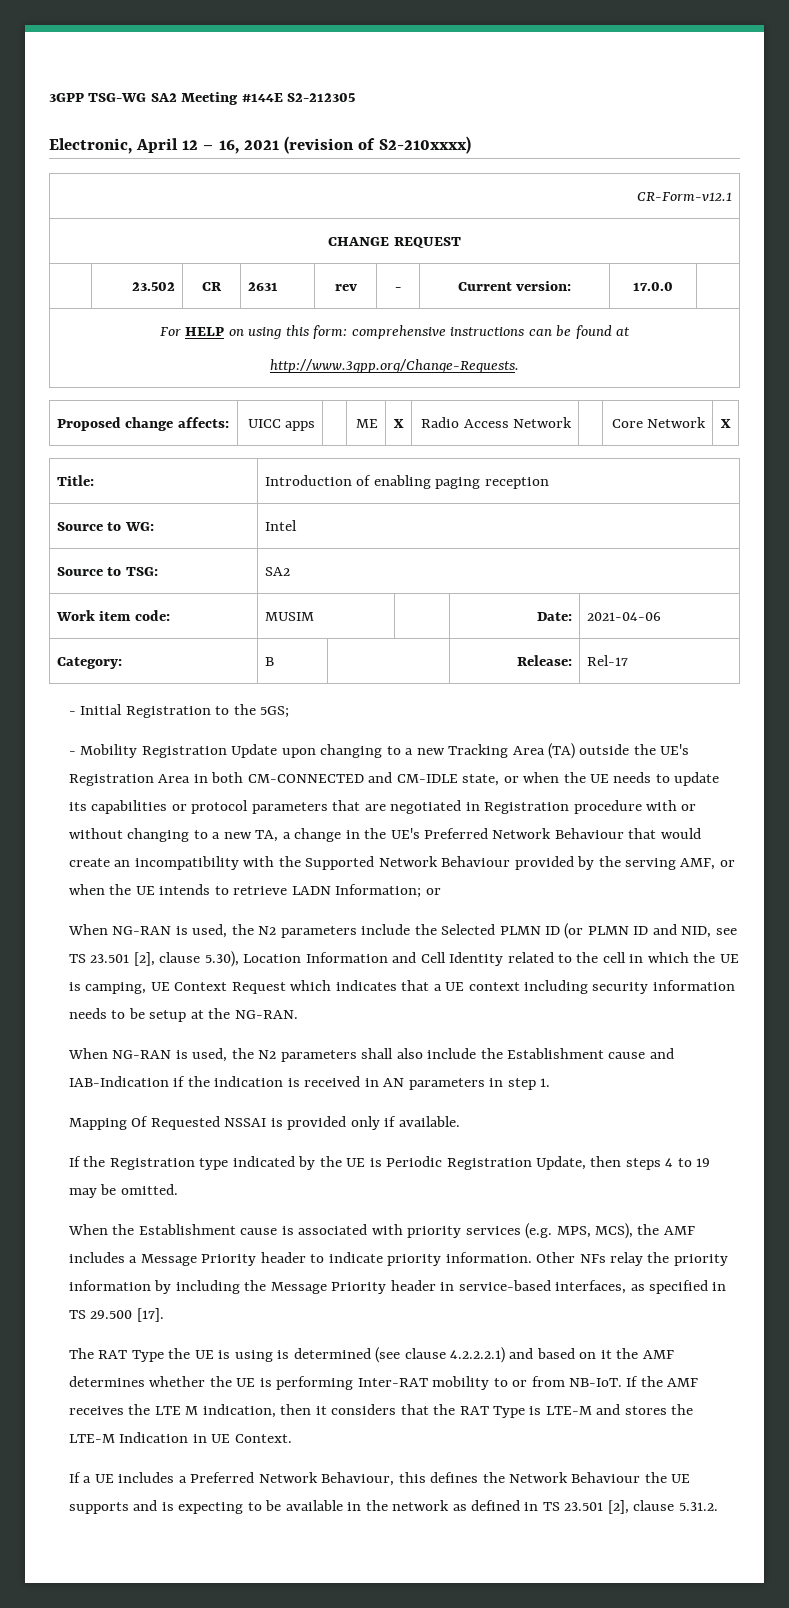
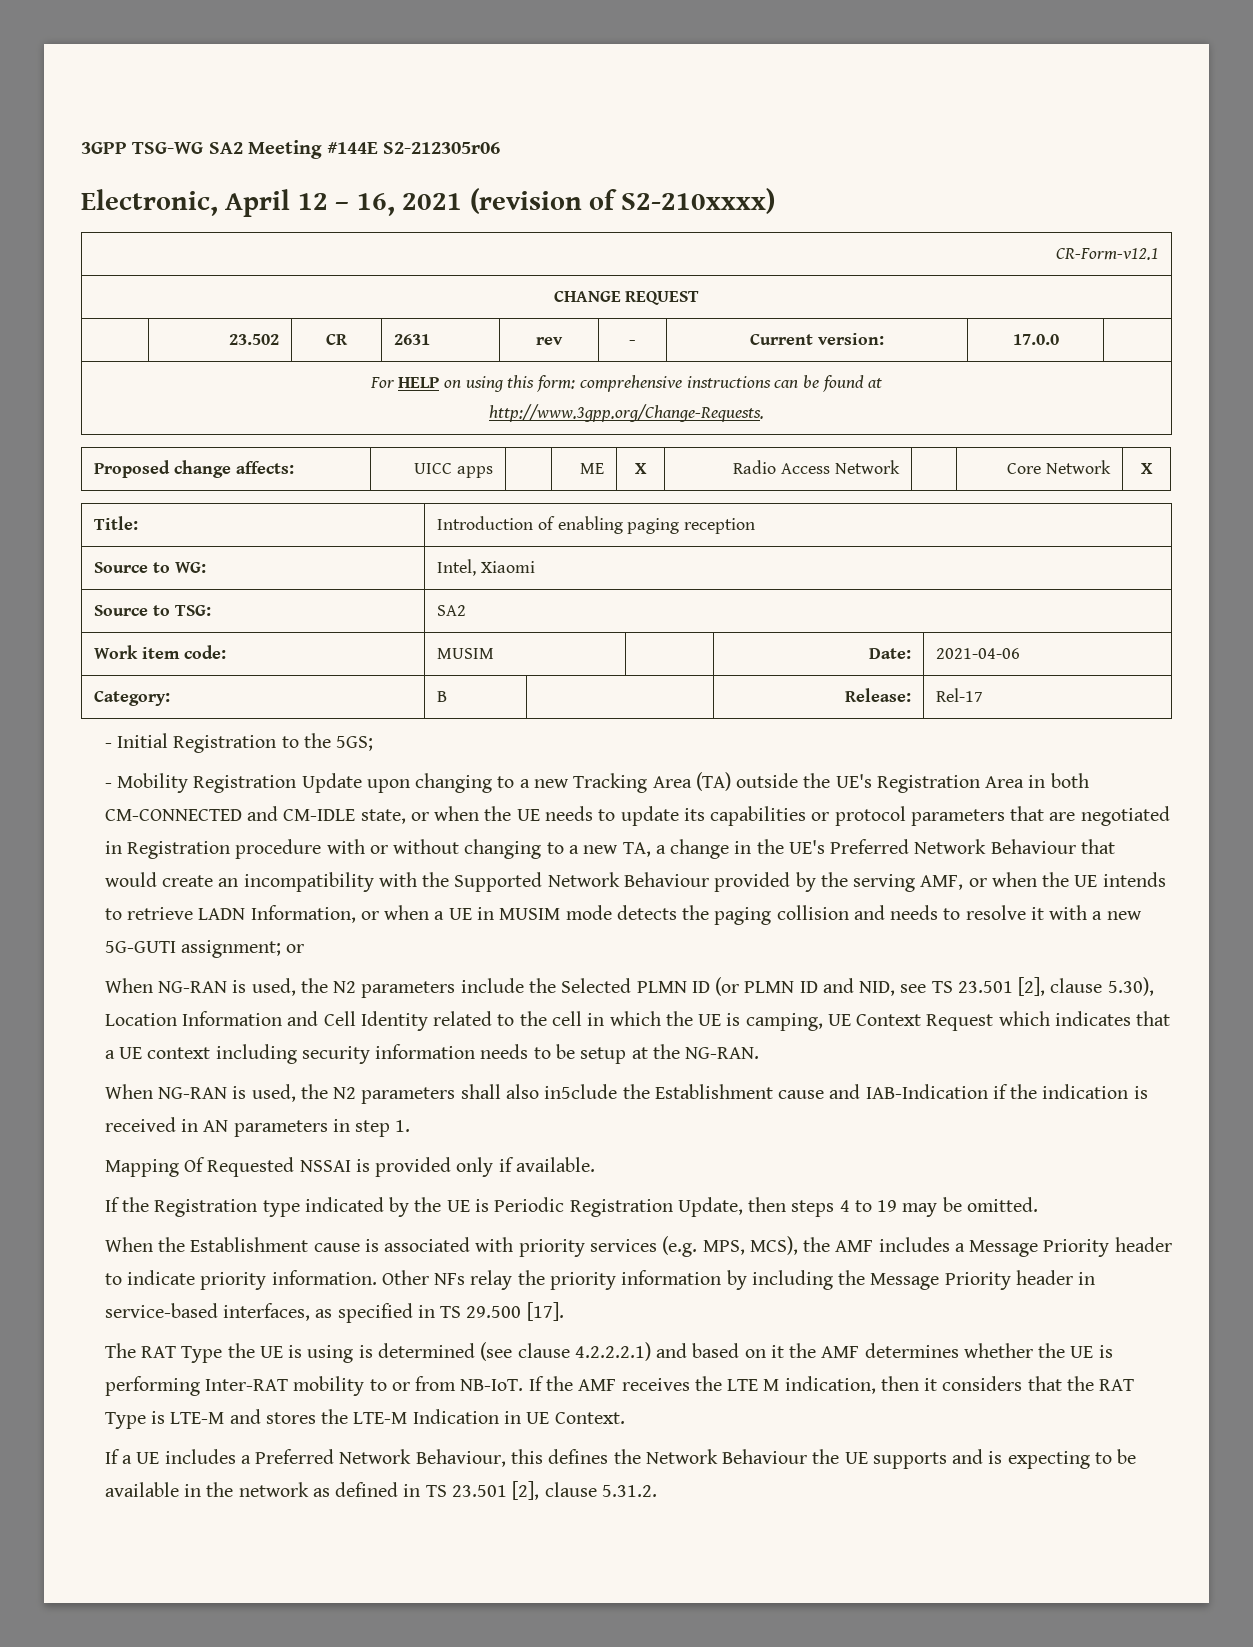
[287,93,356,102] S2-212305 -> [383,142,501,154] S2-212305r06
[265,520,298,531] Intel -> [437,559,535,576] Intel, Xiaomi
[335,884,422,898] Information; -> [250,905,1142,925] [104,940,282,958] Information, or when a UE in MUSIM mode detects the paging collision and needs to resolve it with a new 5G-GUTI assignment;
[427,1048,477,1059] include -> [544,1084,618,1099] in5clude

